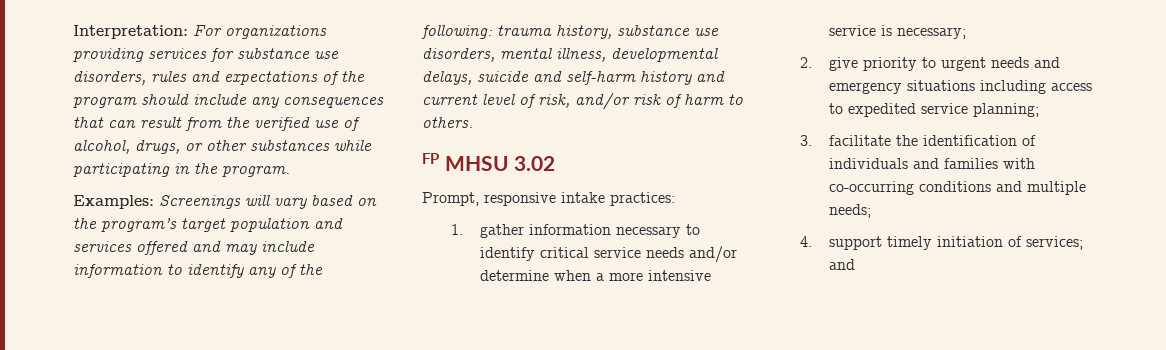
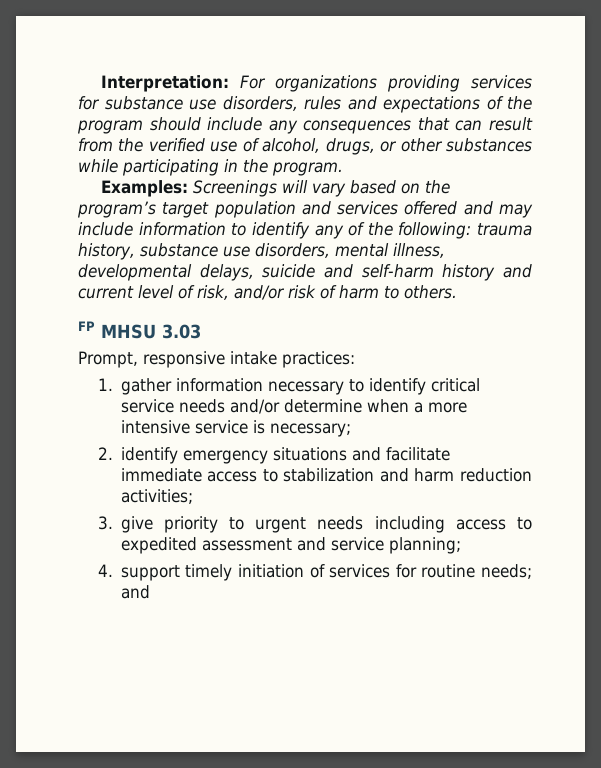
[514,156,556,171] 3.02 -> [162,324,201,339] 3.03
(812, 62) none -> [120,447,450,464] [120,468,532,482] [120,489,193,504] [97,516,113,530] identify emergency situations and facilitate immediate access to stabilization and harm reduction activities; // 3.
[1033,57,1060,68] [828,80,975,94] and emergency situations -> (364, 523) none
(916, 110) none -> [201,537,326,551] assessment and
[799,135,1036,146] [828,158,1035,169] [828,181,1086,195] [828,204,871,218] // 3. facilitate the identification of individuals and families with co-occurring conditions and multiple needs; -> (461, 545) none
[1025,236,1083,250] services; -> [329,564,532,579] services for routine needs;

